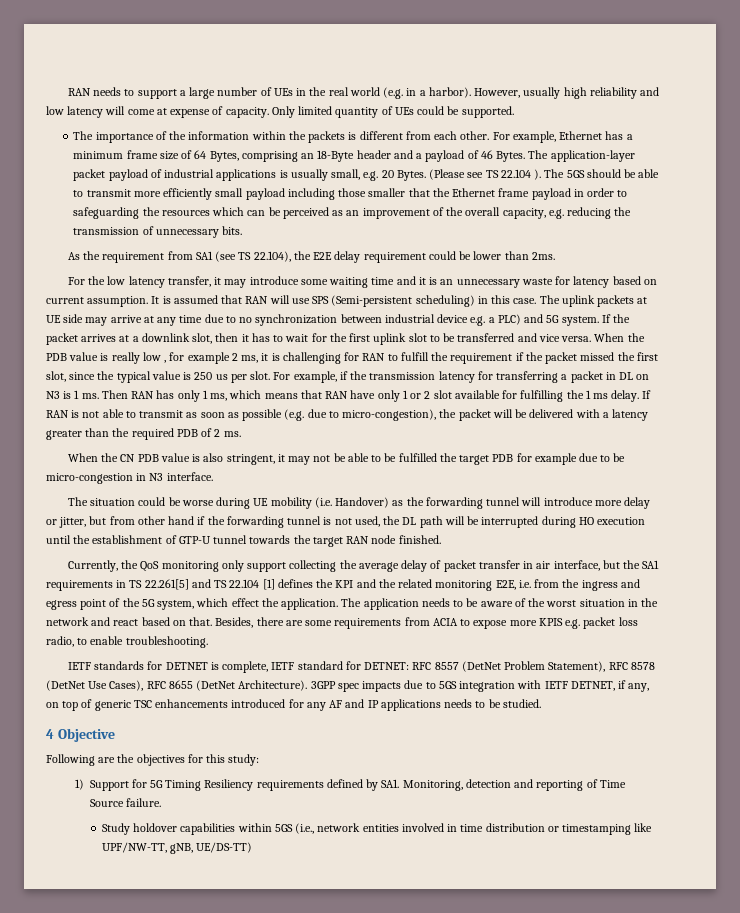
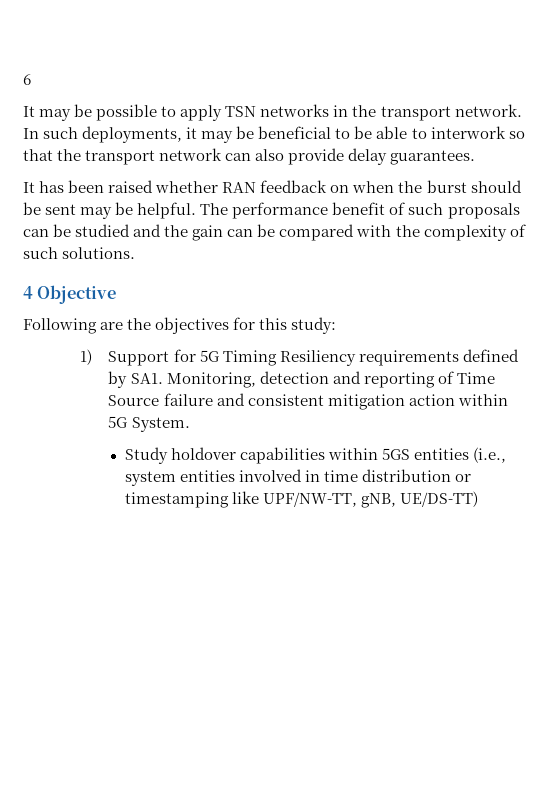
[67,87,659,99] [46,106,514,118] [73,131,633,143] [73,150,635,162] [73,169,660,181] [73,188,628,200] [73,207,632,219] [73,226,243,238] [67,251,555,263] [67,276,657,288] [46,295,648,307] [46,314,631,326] [46,333,645,345] [46,352,658,364] [46,371,650,383] [46,390,652,402] [46,409,649,421] [46,428,241,440] [67,453,626,465] [46,472,213,484] [67,497,651,509] [46,516,646,528] [46,535,441,547] [67,560,660,572] [46,579,640,591] [46,598,659,610] [46,617,638,629] [46,636,208,648] [67,661,655,673] [46,680,650,692] [46,699,541,711] RAN needs to support a large number of UEs in the real world (e.g. in a harbor). However, usually high reliability and low latency will come at expense of capacity. Only limited quantity of UEs could be supported. // The importance of the information within the packets is different from each other. For example, Ethernet has a minimum frame size of 64 Bytes, comprising an 18-Byte header and a payload of 46 Bytes. The application-layer packet payload of industrial applications is usually small, e.g. 20 Bytes. (Please see TS 22.104 ). The 5GS should be able to transmit more efficiently small payload including those smaller that the Ethernet frame payload in order to safeguarding the resources which can be perceived as an improvement of the overall capacity, e.g. reducing the transmission of unnecessary bits. // As the requirement from SA1 (see TS 22.104), the E2E delay requirement could be lower than 2ms. // For the low latency transfer, it may introduce some waiting time and it is an unnecessary waste for latency based on current assumption. It is assumed that RAN will use SPS (Semi-persistent scheduling) in this case. The uplink packets at UE side may arrive at any time due to no synchronization between industrial device e.g. a PLC) and 5G system. If the packet arrives at a downlink slot, then it has to wait for the first uplink slot to be transferred and vice versa. When the PDB value is really low , for example 2 ms, it is challenging for RAN to fulfill the requirement if the packet missed the first slot, since the typical value is 250 us per slot. For example, if the transmission latency for transferring a packet in DL on N3 is 1 ms. Then RAN has only 1 ms, which means that RAN have only 1 or 2 slot available for fulfilling the 1 ms delay. If RAN is not able to transmit as soon as possible (e.g. due to micro-congestion), the packet will be delivered with a latency greater than the required PDB of 2 ms. // When the CN PDB value is also stringent, it may not be able to be fulfilled the target PDB for example due to be micro-congestion in N3 interface. // The situation could be worse during UE mobility (i.e. Handover) as the forwarding tunnel will introduce more delay or jitter, but from other hand if the forwarding tunnel is not used, the DL path will be interrupted during HO execution until the establishment of GTP-U tunnel towards the target RAN node finished. // Currently, the QoS monitoring only support collecting the average delay of packet transfer in air interface, but the SA1 requirements in TS 22.261[5] and TS 22.104 [1] defines the KPI and the related monitoring E2E, i.e. from the ingress and egress point of the 5G system, which effect the application. The application needs to be aware of the worst situation in the network and react based on that. Besides, there are some requirements from ACIA to expose more KPIS e.g. packet loss radio, to enable troubleshooting. // IETF standards for DETNET is complete, IETF standard for DETNET: RFC 8557 (DetNet Problem Statement), RFC 8578 (DetNet Use Cases), RFC 8655 (DetNet Architecture). 3GPP spec impacts due to 5GS integration with IETF DETNET, if any, on top of generic TSC enhancements introduced for any AF and IP applications needs to be studied. -> [23,74,31,85] [23,104,522,121] [23,126,525,143] [23,148,476,165] [23,180,522,193] [23,202,520,219] [23,224,526,241] [23,247,136,259] 6 // It may be possible to apply TSN networks in the transport network. In such deployments, it may be beneficial to be able to interwork so that the transport network can also provide delay guarantees. // It has been raised whether RAN feedback on when the burst should be sent may be helpful. The performance benefit of such proposals can be studied and the gain can be compared with the complexity of such solutions.
[125,798,161,807] failure. -> [163,393,508,410] [108,416,190,432] failure and consistent mitigation action within 5G System.
[295,823,361,834] (i.e., network -> [414,447,507,463] [124,471,176,486] entities (i.e., system

